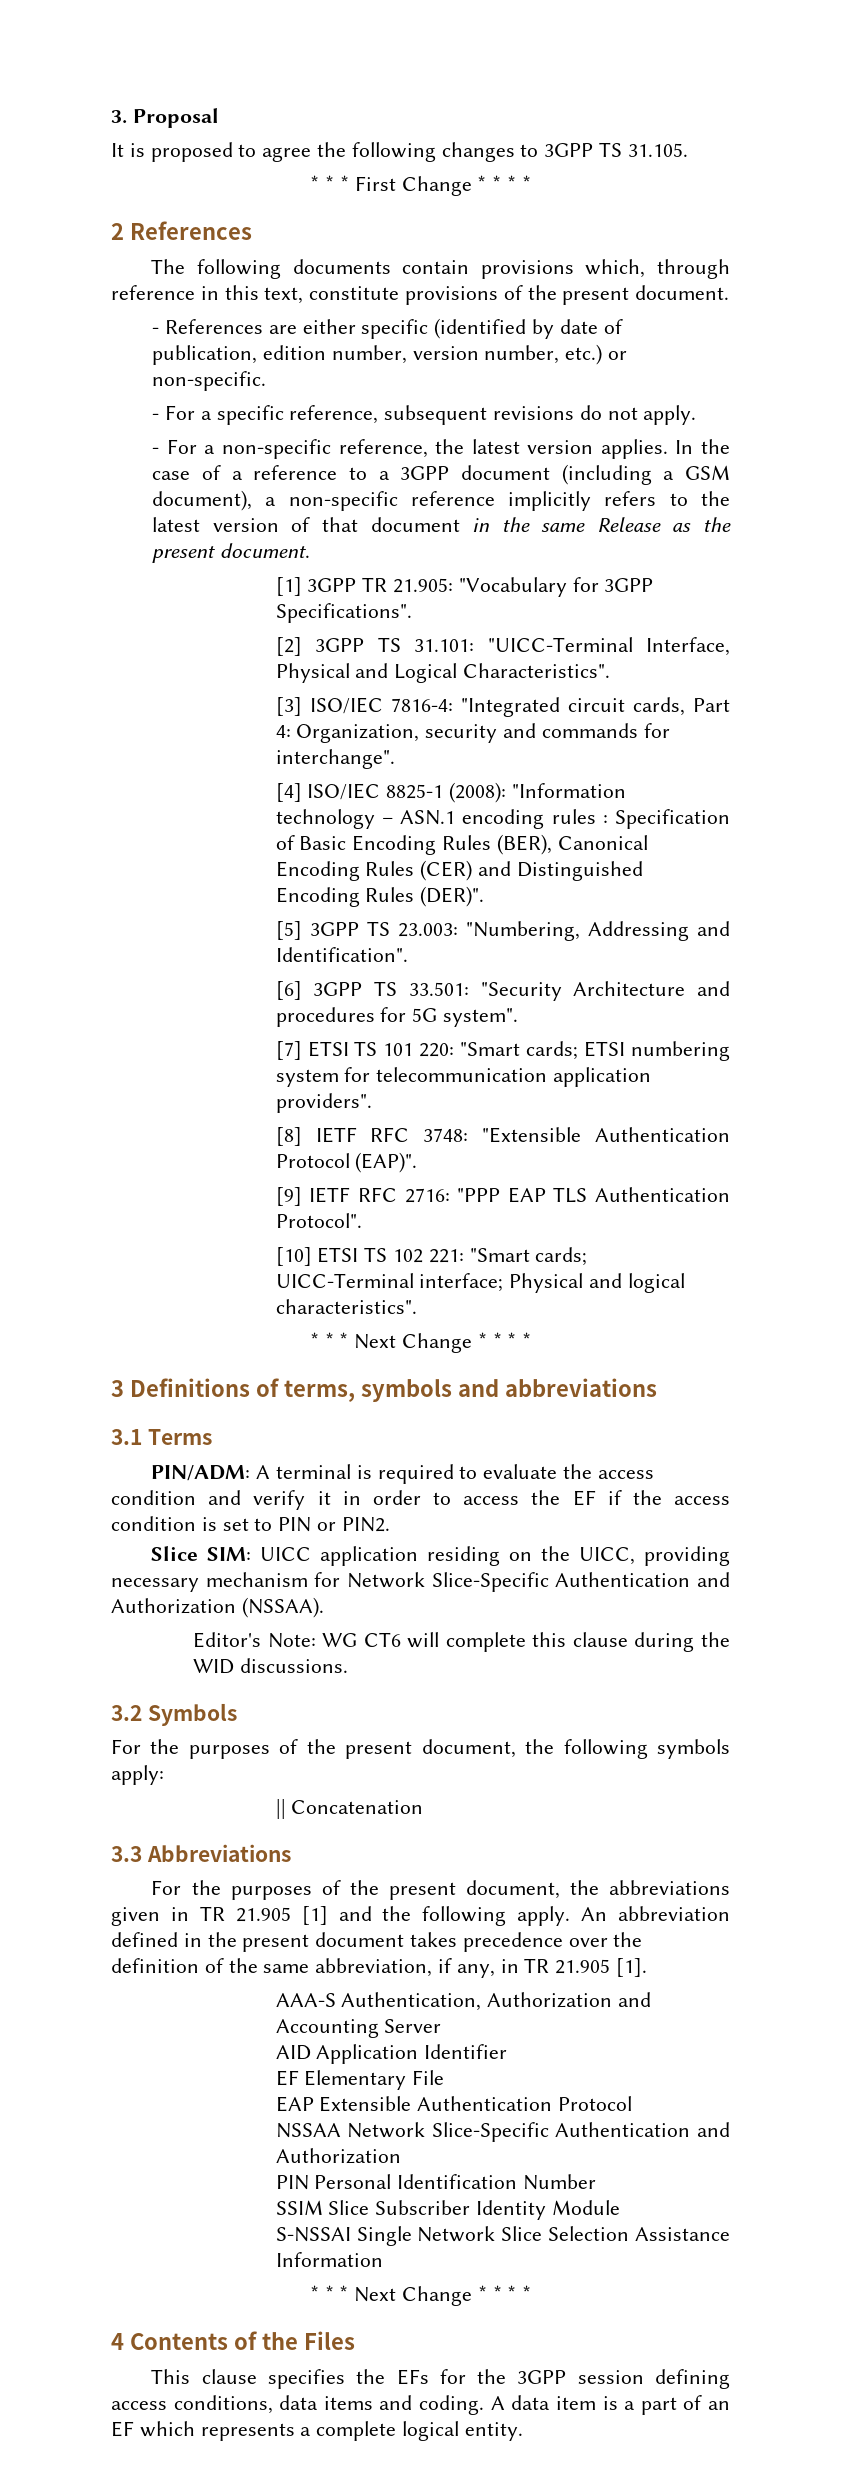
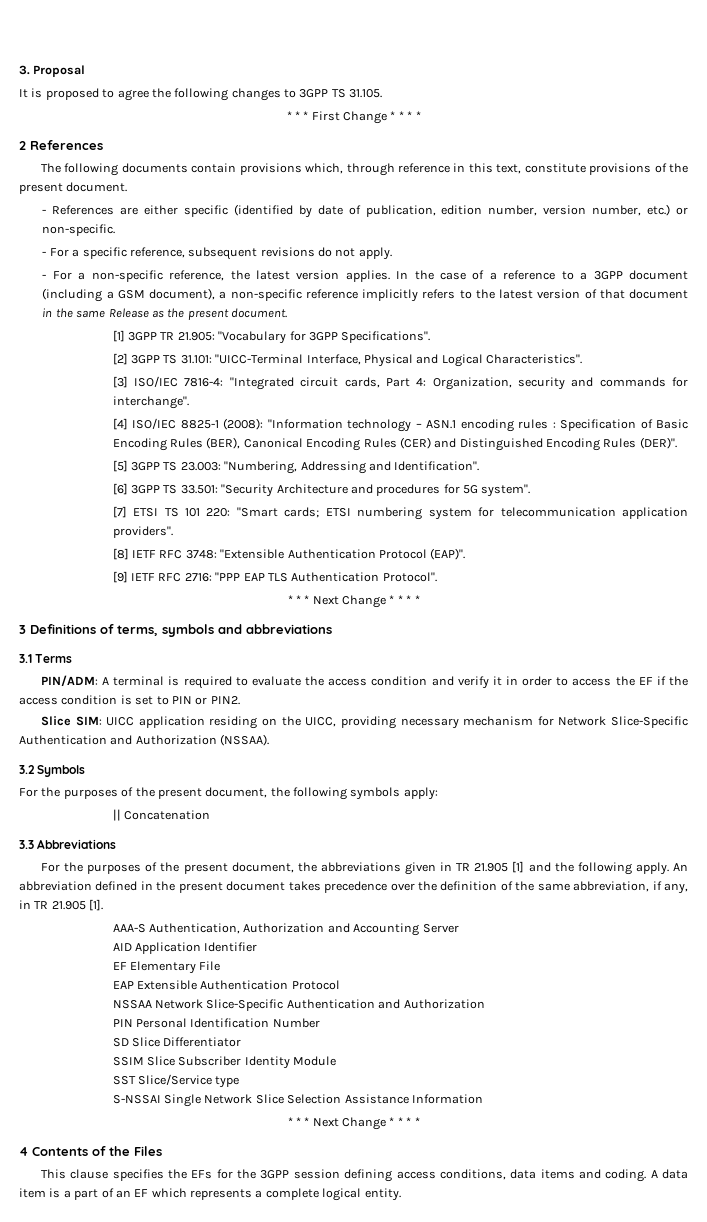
[275,1247,588,1266] [275,1273,685,1293] [275,1299,417,1314] // [10] ETSI TS 102 221: "Smart cards; UICC-Terminal interface; Physical and logical characteristics". -> (437, 577) none
[193,1632,730,1652] [193,1658,349,1674] // Editor's Note: WG CT6 will complete this clause during the WID discussions. -> (270, 740) none
(597, 2182) none -> [112,1037,242,1047] // SD Slice Differentiator
(620, 2207) none -> [112,1074,240,1088] // SST Slice/Service type

